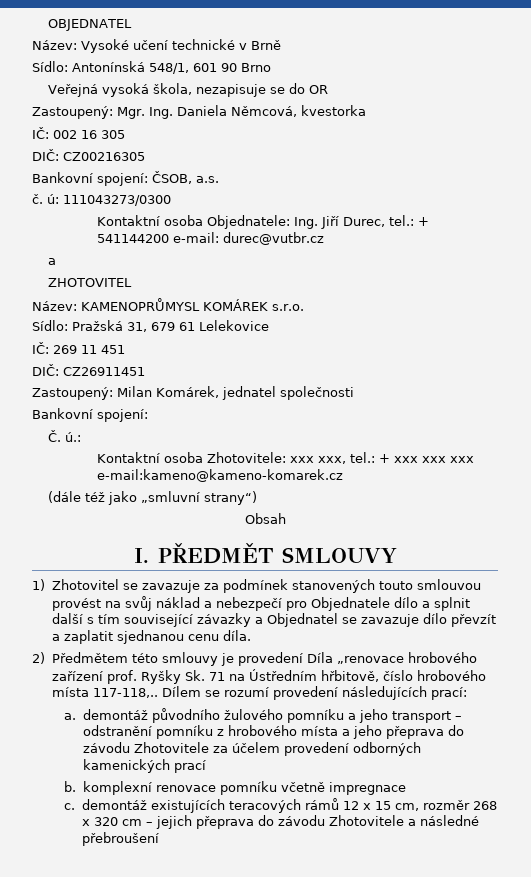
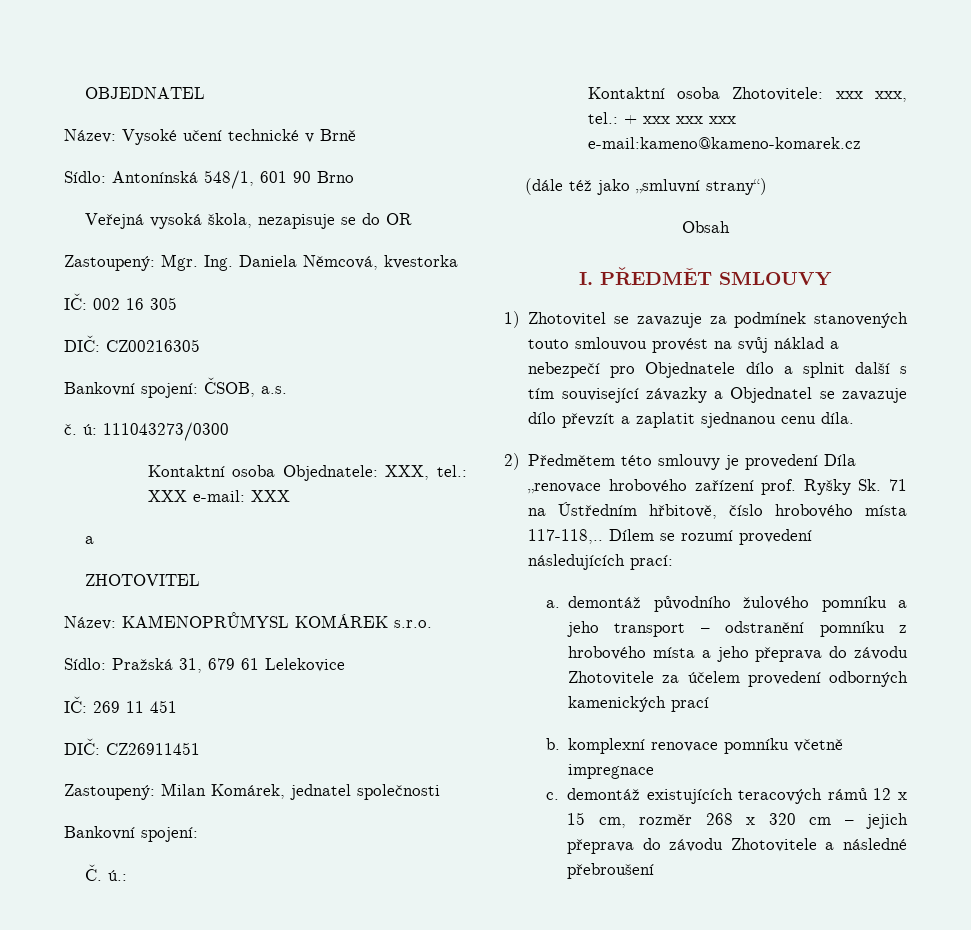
[293,215,429,229] [96,232,324,245] Ing. Jiří Durec, tel.: + 541144200 e-mail: durec@vutbr.cz -> [385,465,467,480] [147,490,290,502] XXX, tel.: XXX e-mail: XXX

